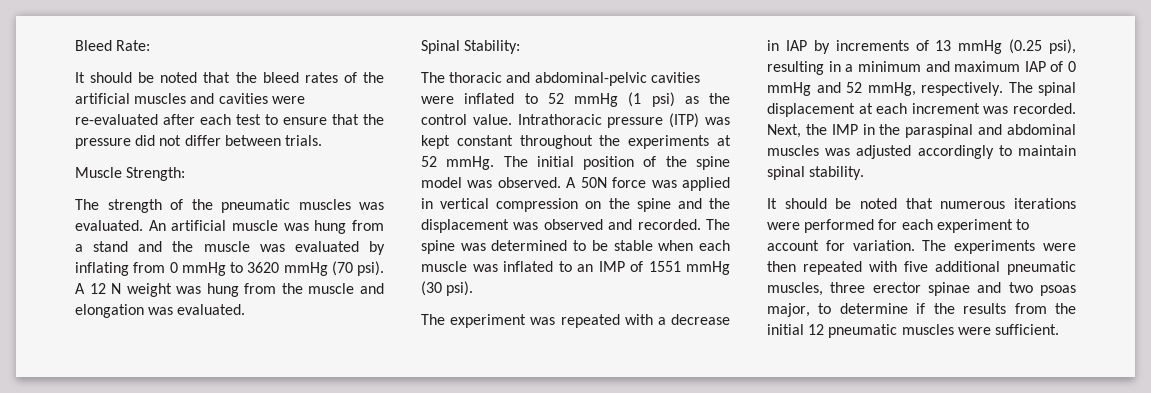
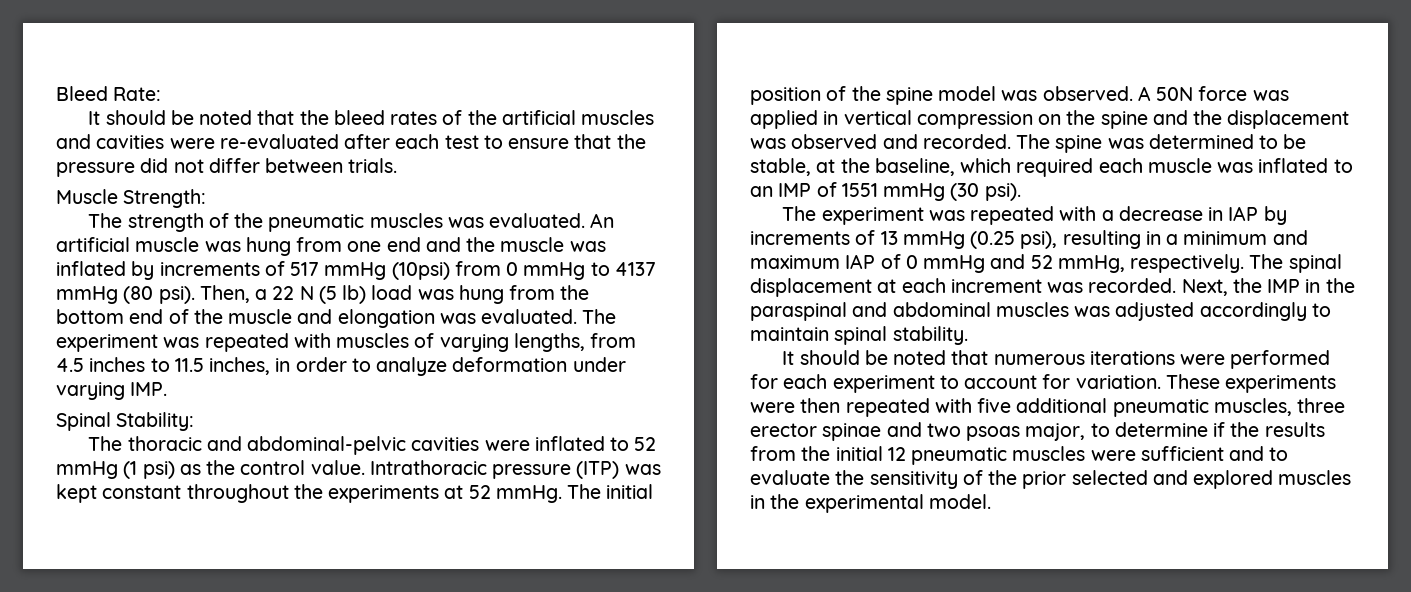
[75,241,129,252] a stand -> [347,237,421,252] one end
[294,241,385,255] [75,261,384,276] [75,283,277,297] evaluated by inflating from 0 mmHg to 3620 mmHg (70 psi). A 12 N weight was hung from -> [56,261,656,280] [56,285,590,304] [56,309,189,324] inflated by increments of 517 mmHg (10psi) from 0 mmHg to 4137 mmHg (80 psi). Then, a 22 N (5 lb) load was hung from the bottom end of
(246, 309) none -> [582,309,617,324] [56,333,637,352] [56,357,626,376] [56,382,168,400] The experiment was repeated with muscles of varying lengths, from 4.5 inches to 11.5 inches, in order to analyze deformation under varying IMP.
[613,240,694,251] stable when -> [750,158,1094,177] stable, at the baseline, which required
[922,240,947,251] The -> [1165,374,1220,389] These
[994,324,1059,335] sufficient. -> [1140,446,1289,461] [750,470,1352,489] [750,494,991,513] sufficient and to evaluate the sensitivity of the prior selected and explored muscles in the experimental model.

